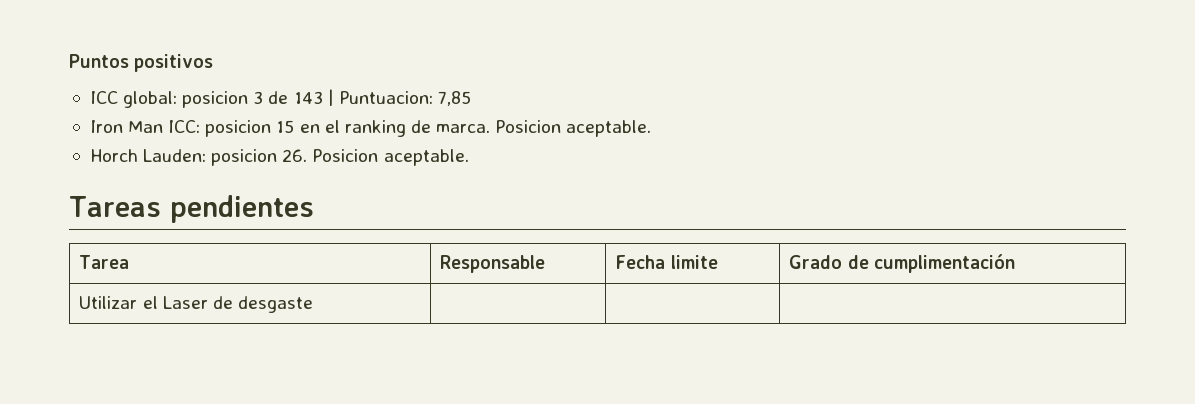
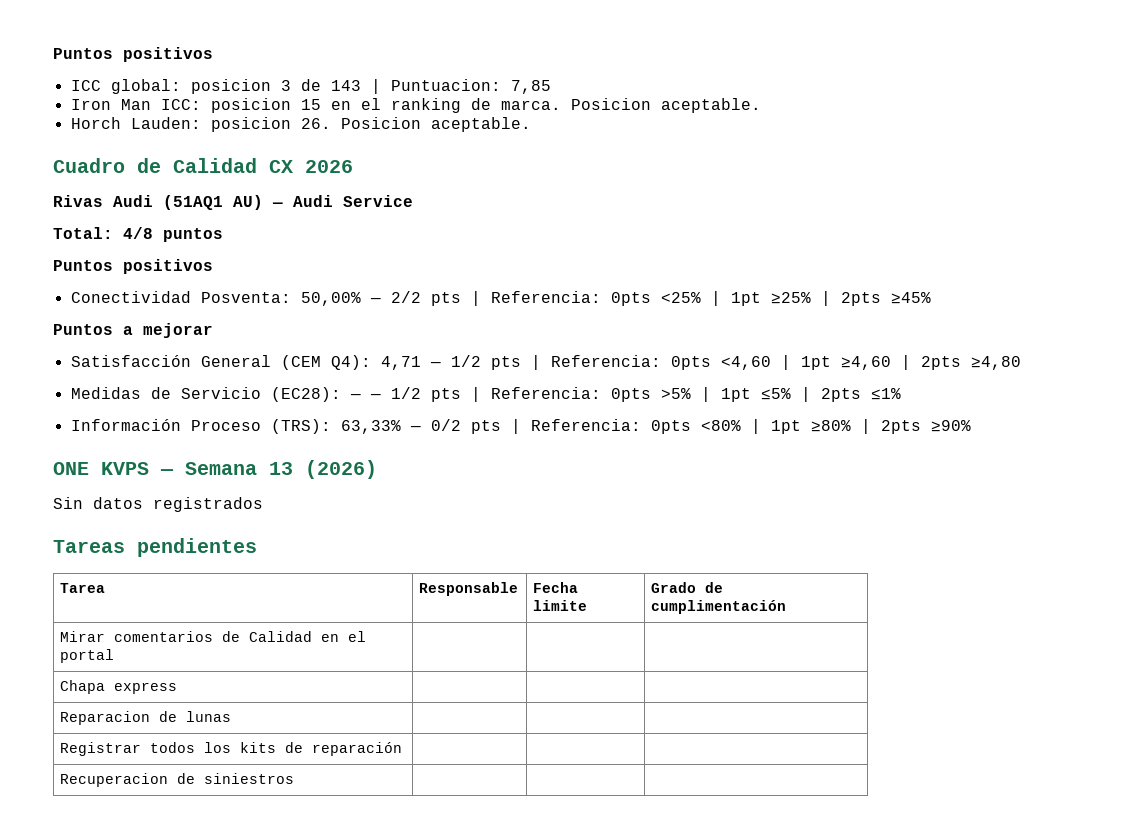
(469, 157) none -> [53,158,353,173] [53,195,413,210] [53,227,223,242] [53,259,213,274] [70,291,931,306] [53,323,213,338] [70,355,1021,370] [70,387,901,402] [70,419,971,434] [53,460,377,479] [53,497,263,512] // Cuadro de Calidad CX 2026 // Rivas Audi (51AQ1 AU) — Audi Service // Total: 4/8 puntos // Puntos positivos // Conectividad Posventa: 50,00% — 2/2 pts | Referencia: 0pts <25% | 1pt ≥25% | 2pts ≥45% // Puntos a mejorar // Satisfacción General (CEM Q4): 4,71 — 1/2 pts | Referencia: 0pts <4,60 | 1pt ≥4,60 | 2pts ≥4,80 // Medidas de Servicio (EC28): — — 1/2 pts | Referencia: 0pts >5% | 1pt ≤5% | 2pts ≤1% // Información Proceso (TRS): 63,33% — 0/2 pts | Referencia: 0pts <80% | 1pt ≥80% | 2pts ≥90% // ONE KVPS — Semana 13 (2026) // Sin datos registrados
[79,296,314,313] Utilizar el Laser de desgaste -> [59,631,366,642] [59,649,114,663] [59,680,177,694] [59,711,231,725] [59,742,402,756] [59,773,294,787] Mirar comentarios de Calidad en el portal | | | // Chapa express | | | // Reparacion de lunas | | | // Registrar todos los kits de reparación | | | // Recuperacion de siniestros

